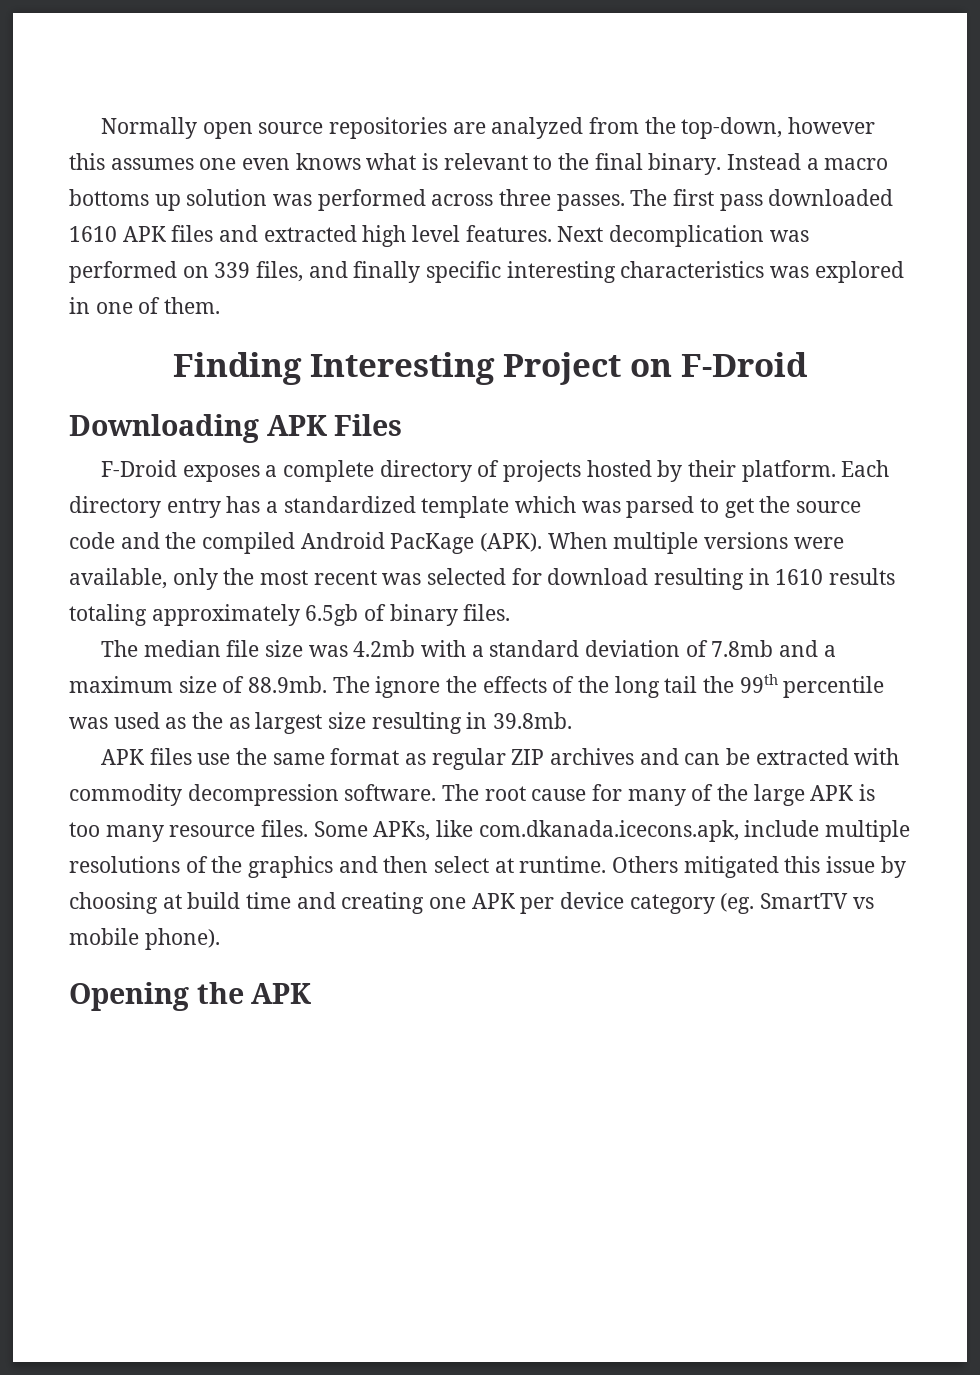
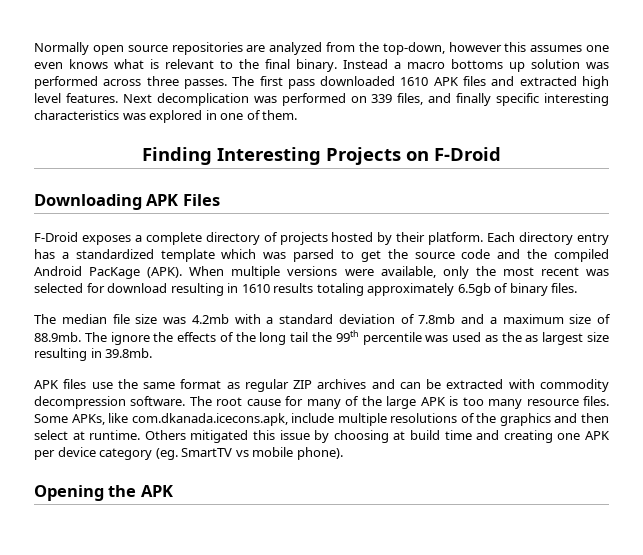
[503,352,621,385] Project -> [326,147,401,165] Projects

